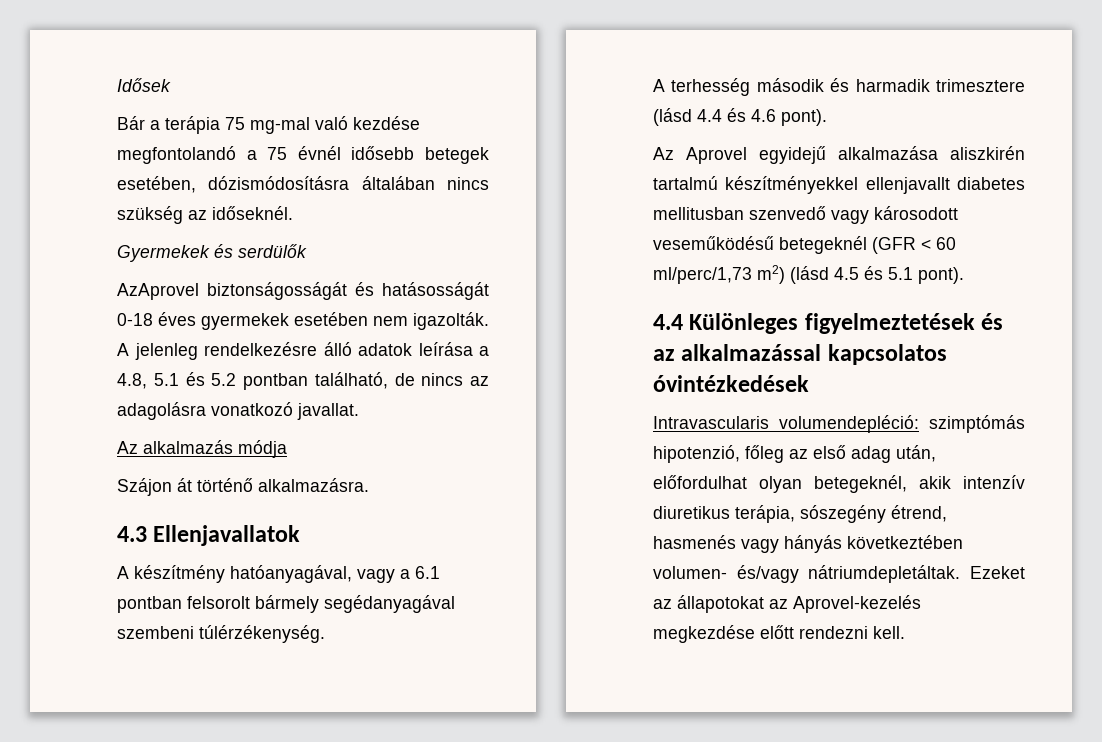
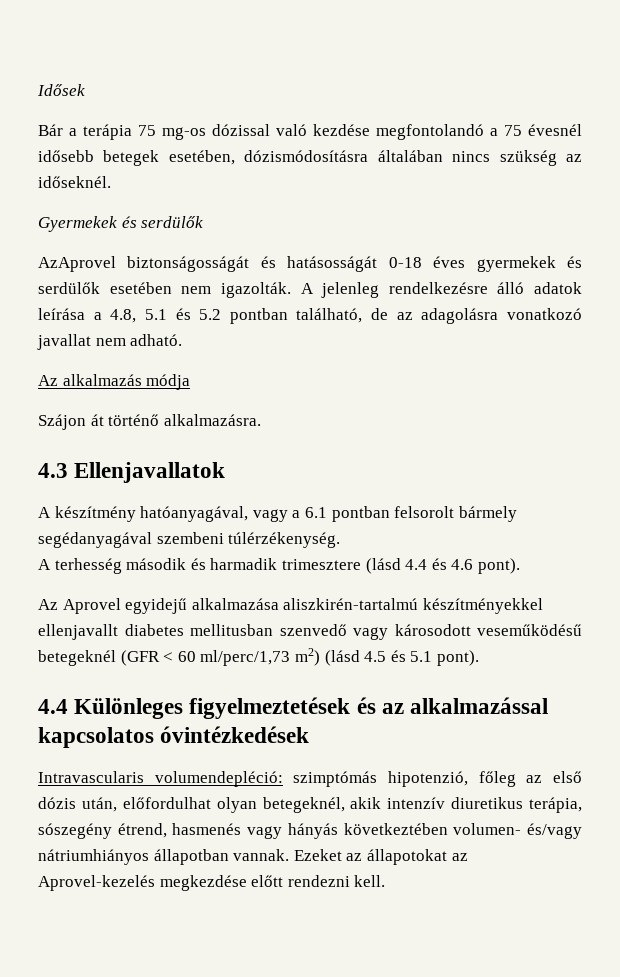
[250,117,310,134] mg-mal -> [162,124,270,140] mg-os dózissal
[297,146,341,160] évnél -> [528,124,582,136] évesnél
(289, 321) none -> [567,256,583,268] [38,282,100,294] és serdülők
[421,373,464,386] nincs -> (389, 314) none
[297,403,359,420] javallat. -> [37,334,183,350] javallat nem adható.
[950,146,1025,160] [653,176,718,190] aliszkirén tartalmú -> [283,598,419,610] aliszkirén-tartalmú
[851,446,891,463] adag -> [38,797,76,809] dózis
[808,565,961,583] nátriumdepletáltak. -> [38,849,290,865] nátriumhiányos állapotban vannak.

